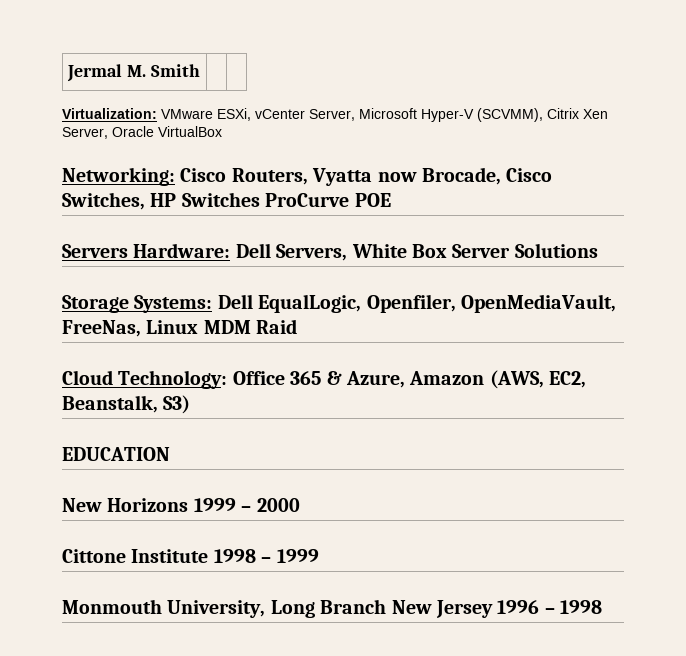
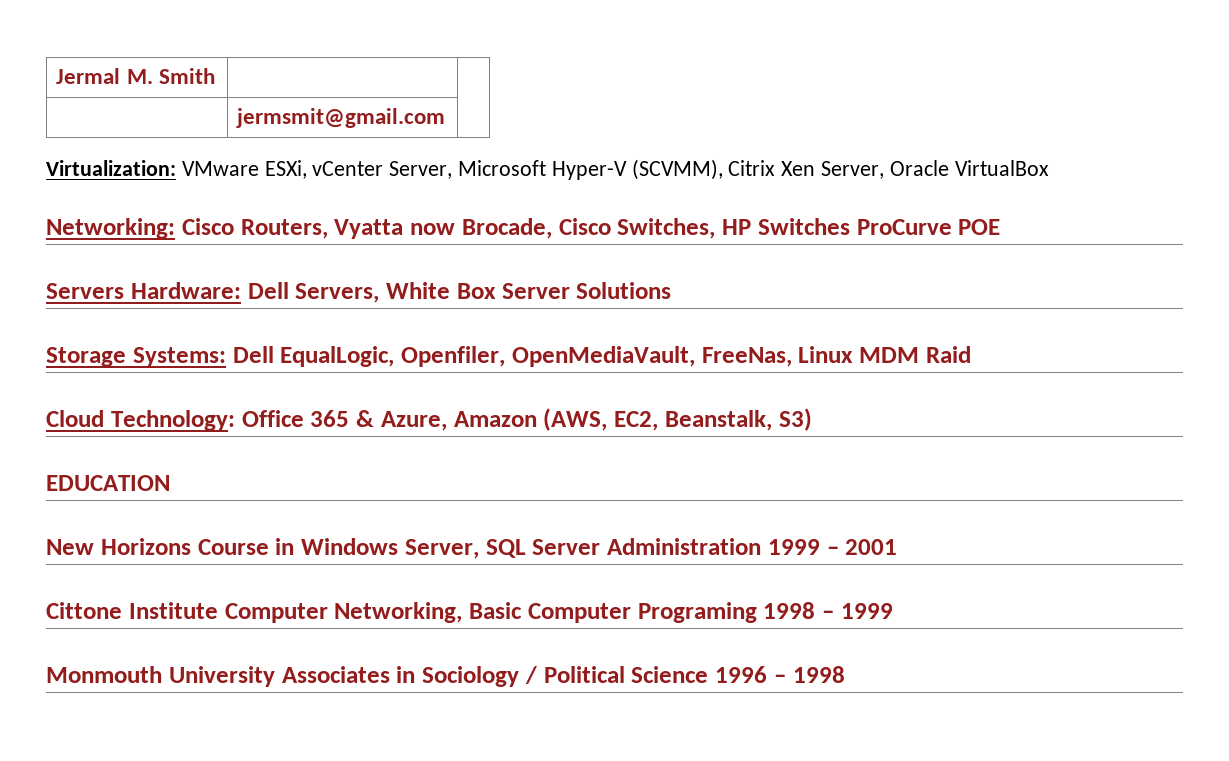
(201, 70) none -> [236,108,446,128] // | jermsmit@gmail.com |
(189, 505) none -> [197,538,761,559] Course in Windows Server, SQL Server Administration
[256,498,300,512] 2000 -> [845,539,898,555] 2001
(209, 556) none -> [224,602,757,623] Computer Networking, Basic Computer Programing
[167,599,493,618] University, Long Branch New Jersey -> [168,666,709,687] University Associates in Sociology / Political Science

